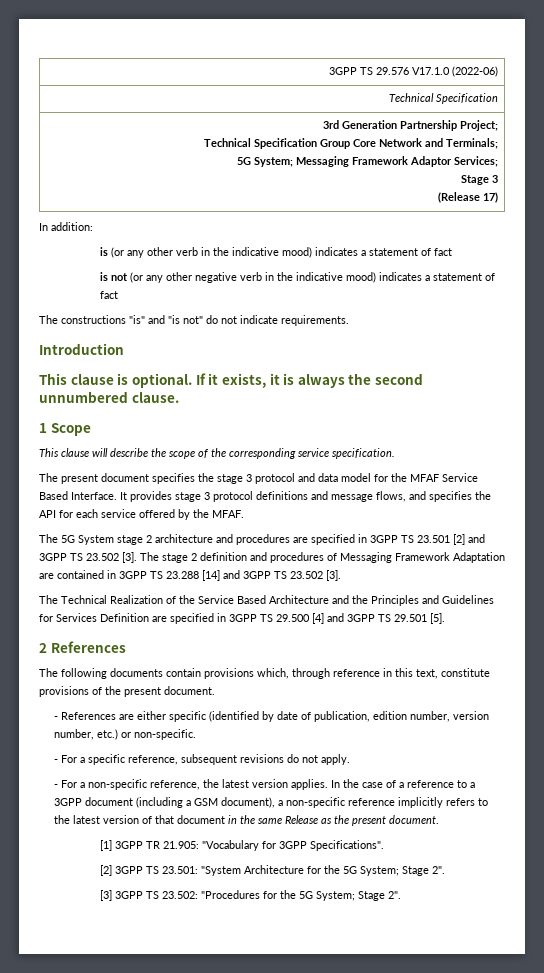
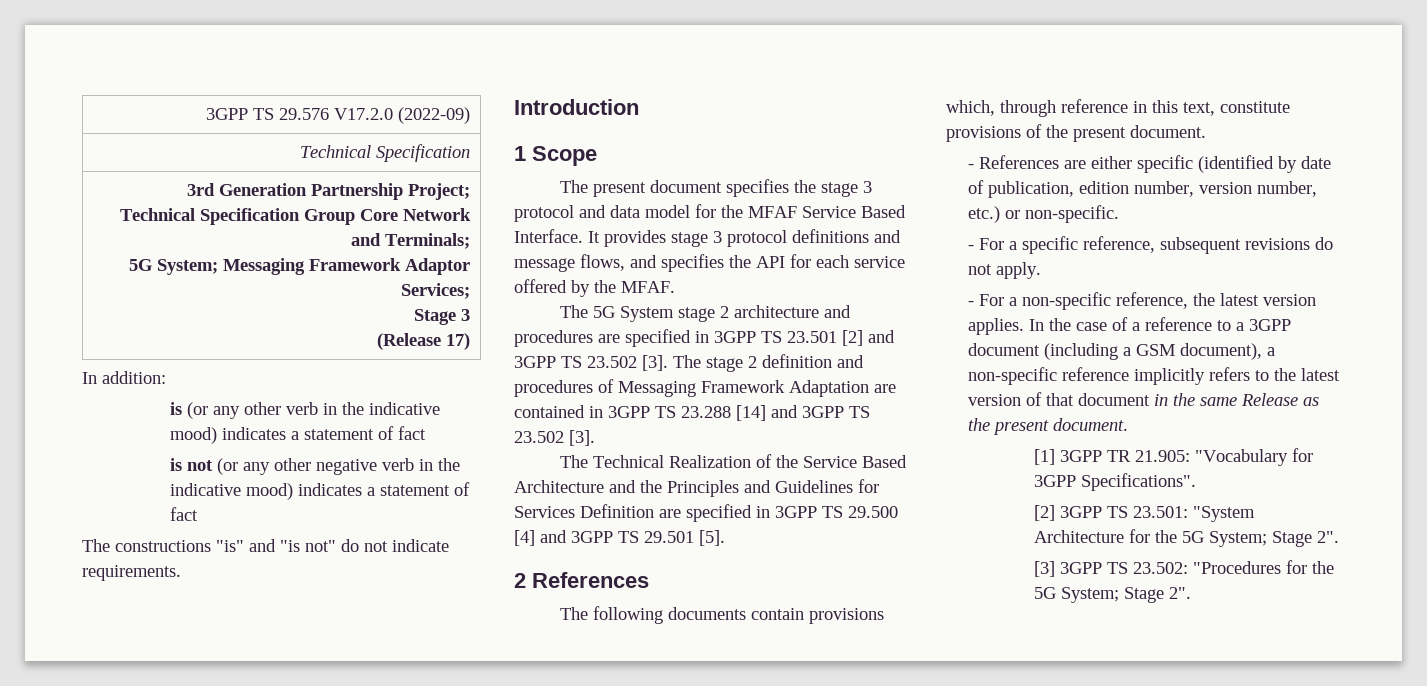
[412,66,499,77] V17.1.0 (2022-06) -> [333,107,470,124] V17.2.0 (2022-09)
[39,373,424,388] [39,391,179,403] [39,423,91,436] [39,448,395,459] This clause is optional. If it exists, it is always the second unnumbered clause. // 1 Scope // This clause will describe the scope of the corresponding service specification. -> [514,146,597,166] 1 Scope

